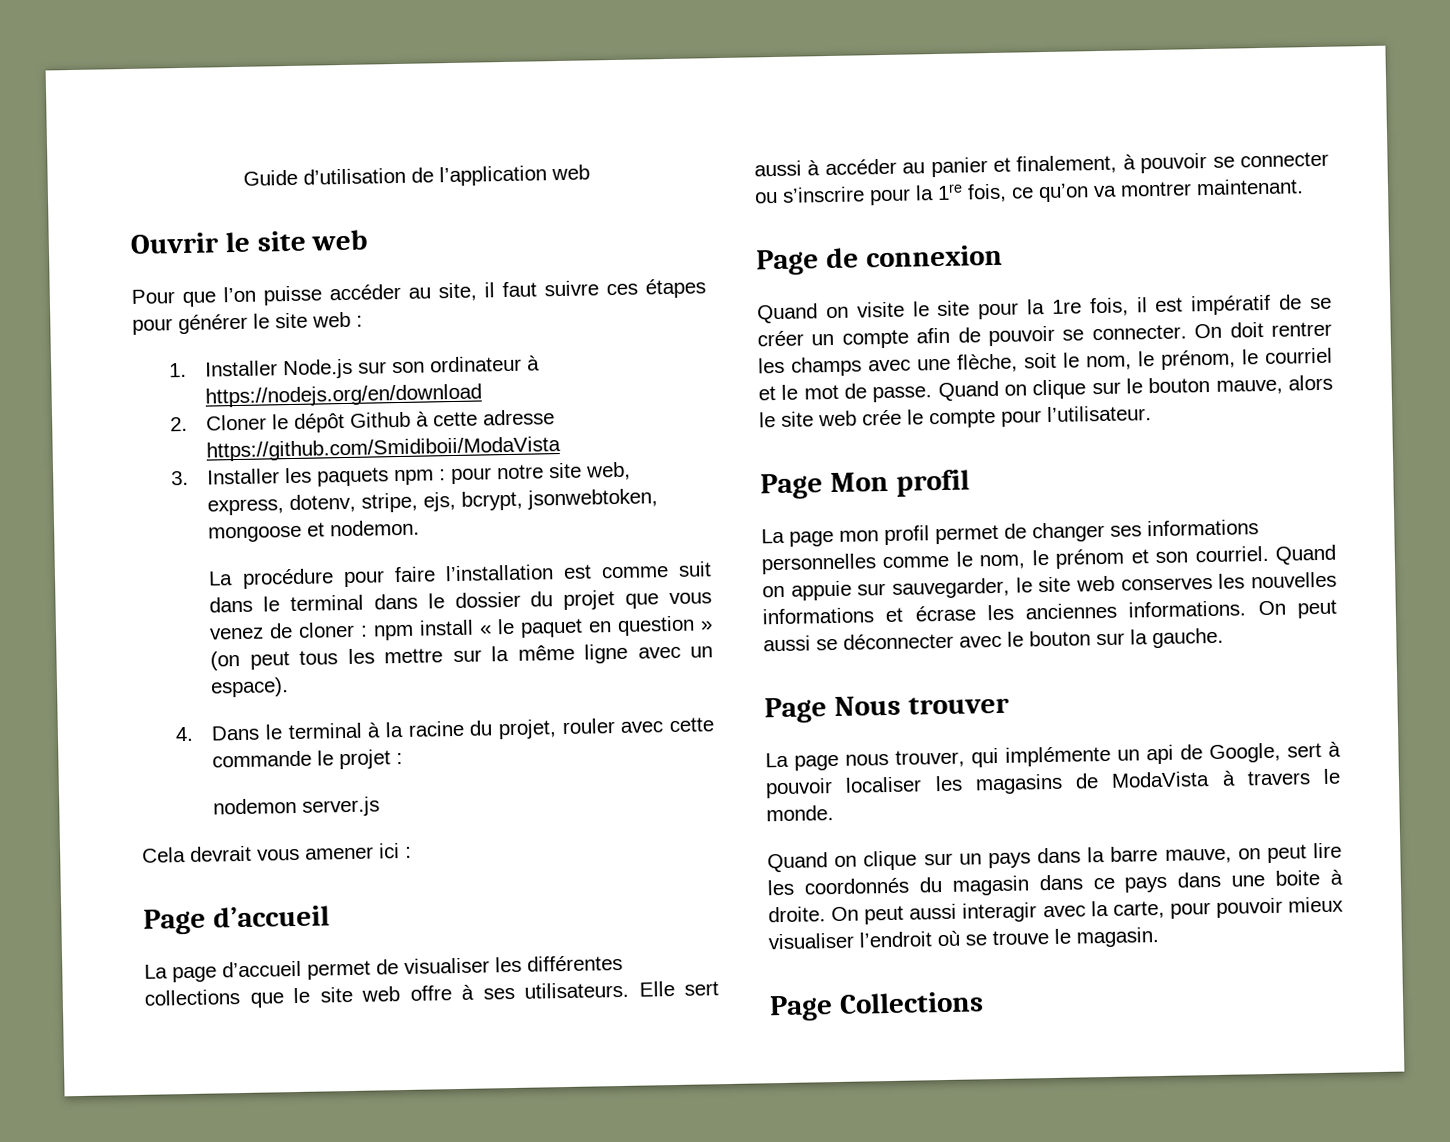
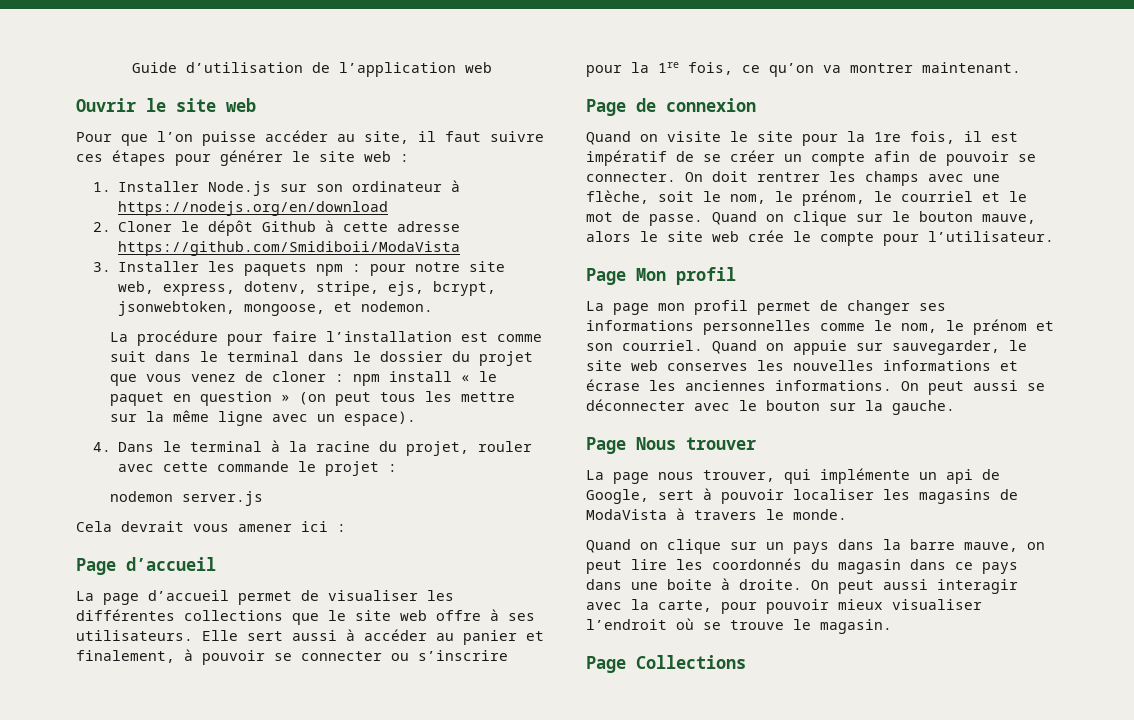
[208,525,303,543] mongoose -> [244,304,326,316] mongoose,

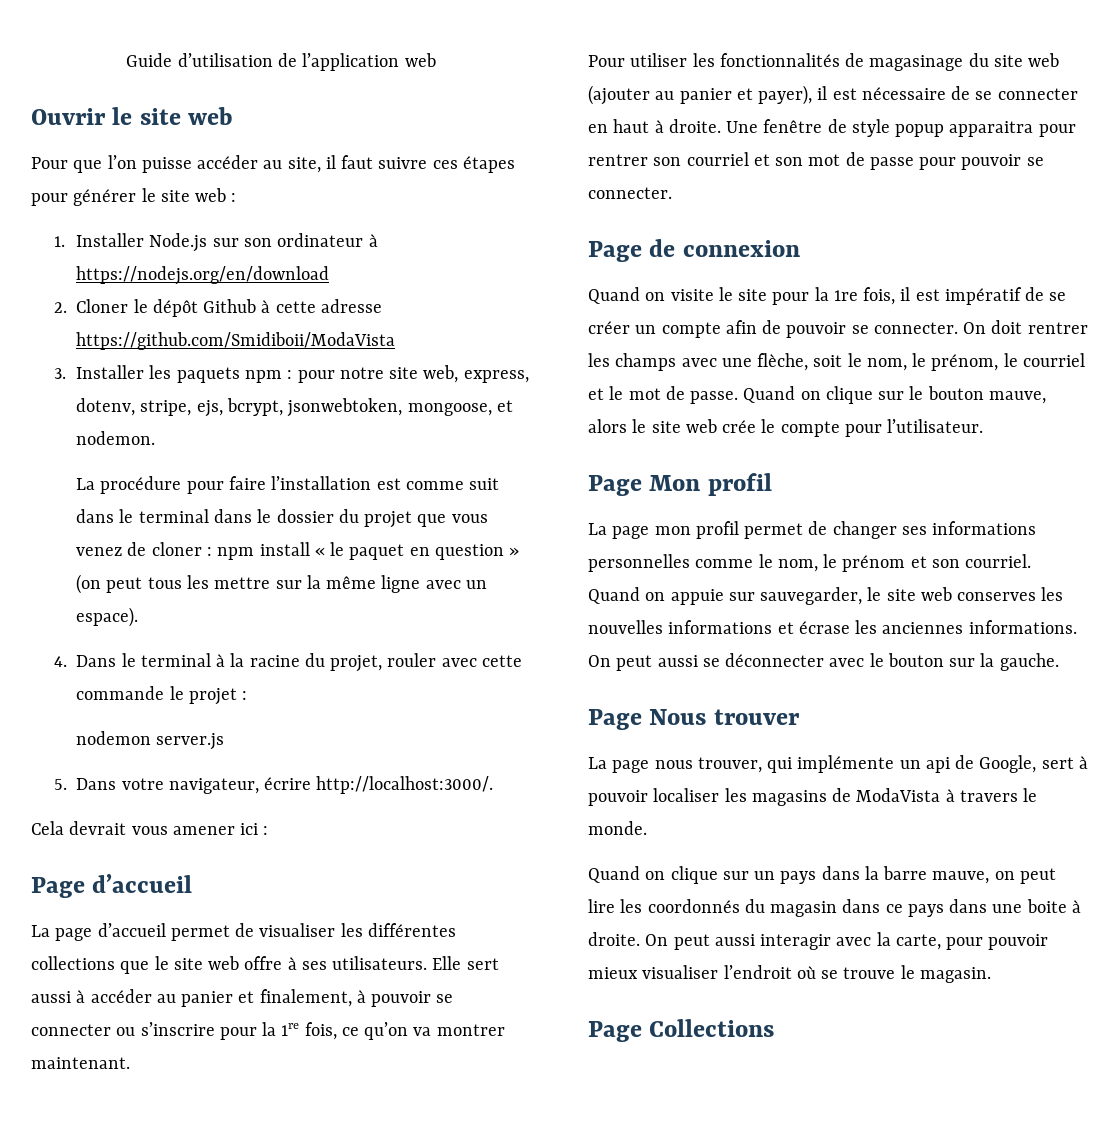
(264, 498) none -> [53,776,494,794] // 5. Dans votre navigateur, écrire http://localhost:3000/.
(1021, 67) none -> [588,53,1060,71] [588,85,1078,105] [588,119,1076,137] [588,152,1044,170] [588,187,672,199] // Pour utiliser les fonctionnalités de magasinage du site web (ajouter au panier et payer), il est nécessaire de se connecter en haut à droite. Une fenêtre de style popup apparaitra pour rentrer son courriel et son mot de passe pour pouvoir se connecter.

